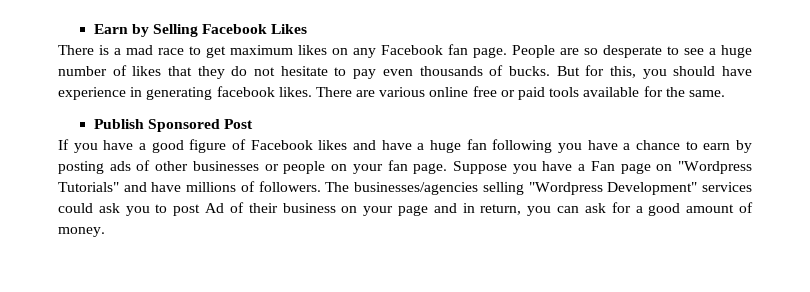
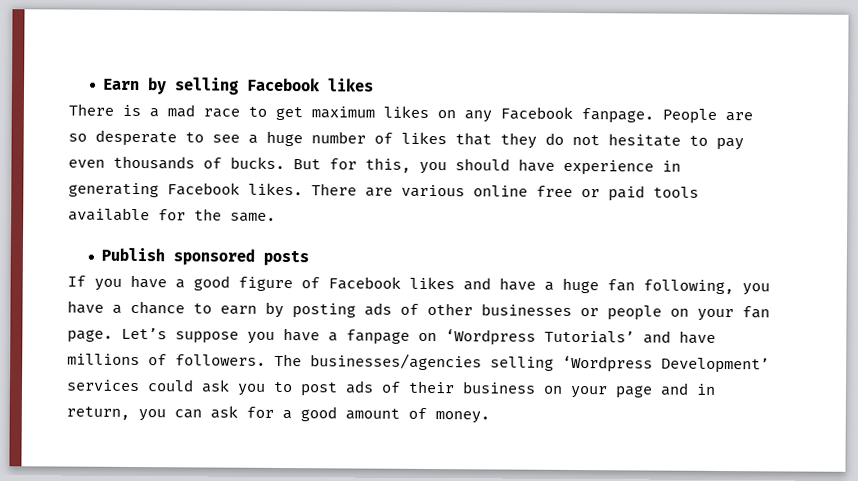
[153,24,308,37] Selling Facebook Likes -> [174,77,375,95] selling Facebook likes
[448,44,507,58] fan page. -> [581,108,654,124] fanpage.
[216,86,275,97] facebook -> [167,182,240,196] Facebook
[147,119,254,132] Sponsored Post -> [173,248,310,267] sponsored posts
[492,139,553,153] following -> [643,279,734,295] following,
[452,161,752,174] [58,182,119,192] Suppose you have a Fan page on "Wordpress Tutorials" -> [121,327,635,346] Let’s suppose you have a fanpage on ‘Wordpress Tutorials’
[528,182,698,195] "Wordpress Development" -> [562,355,770,374] ‘Wordpress Development’
[205,203,225,213] Ad -> [345,380,374,394] ads

